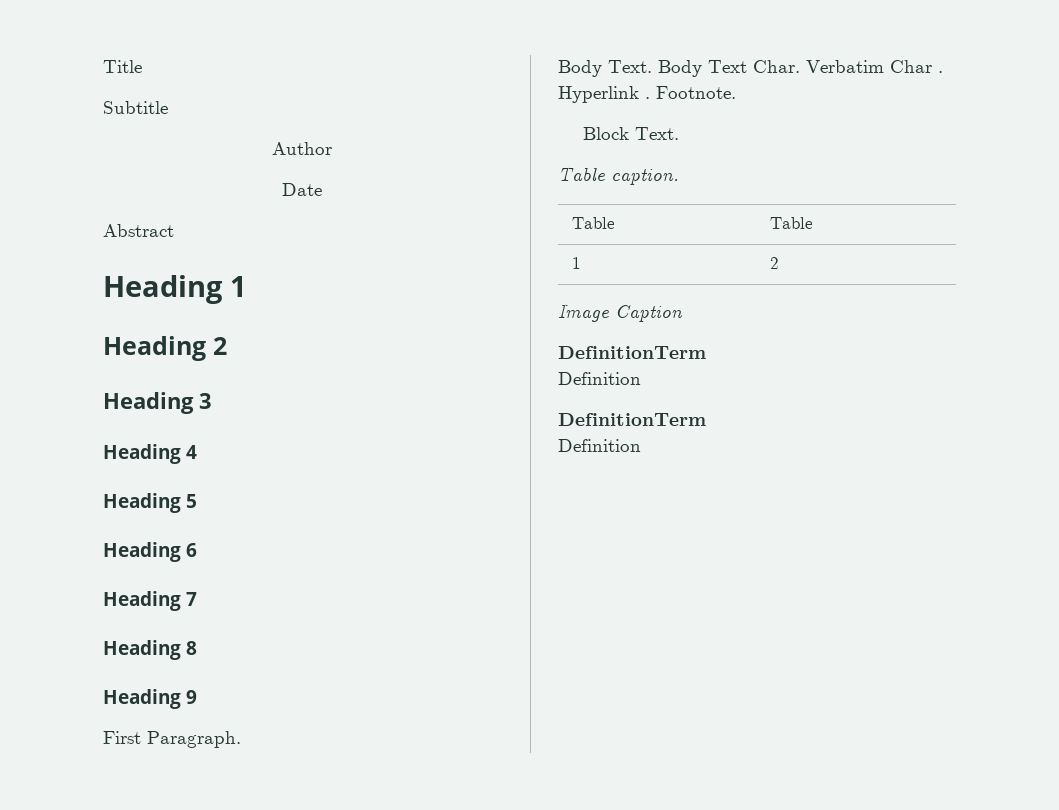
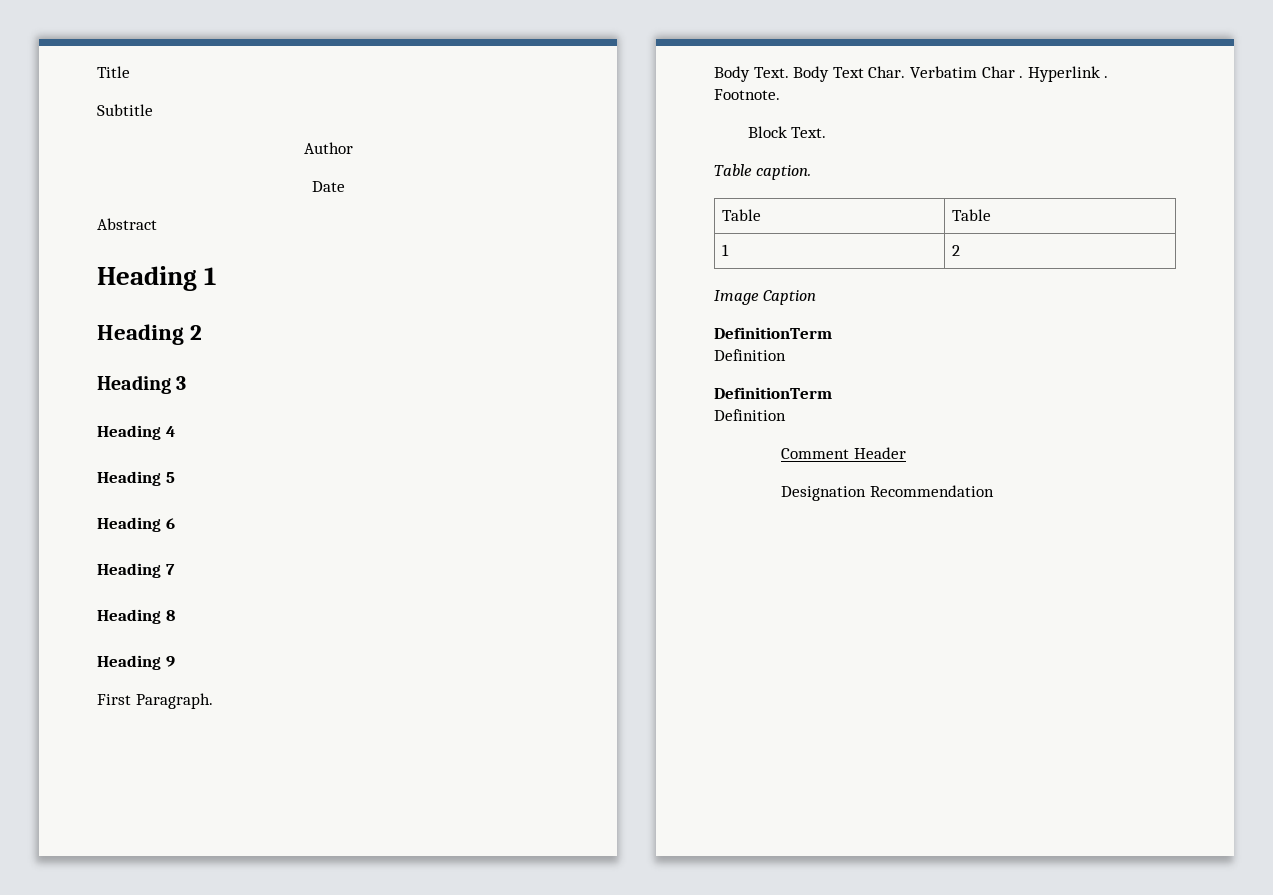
(641, 445) none -> [781,447,907,459] [781,485,995,501] // Comment Header // Designation Recommendation

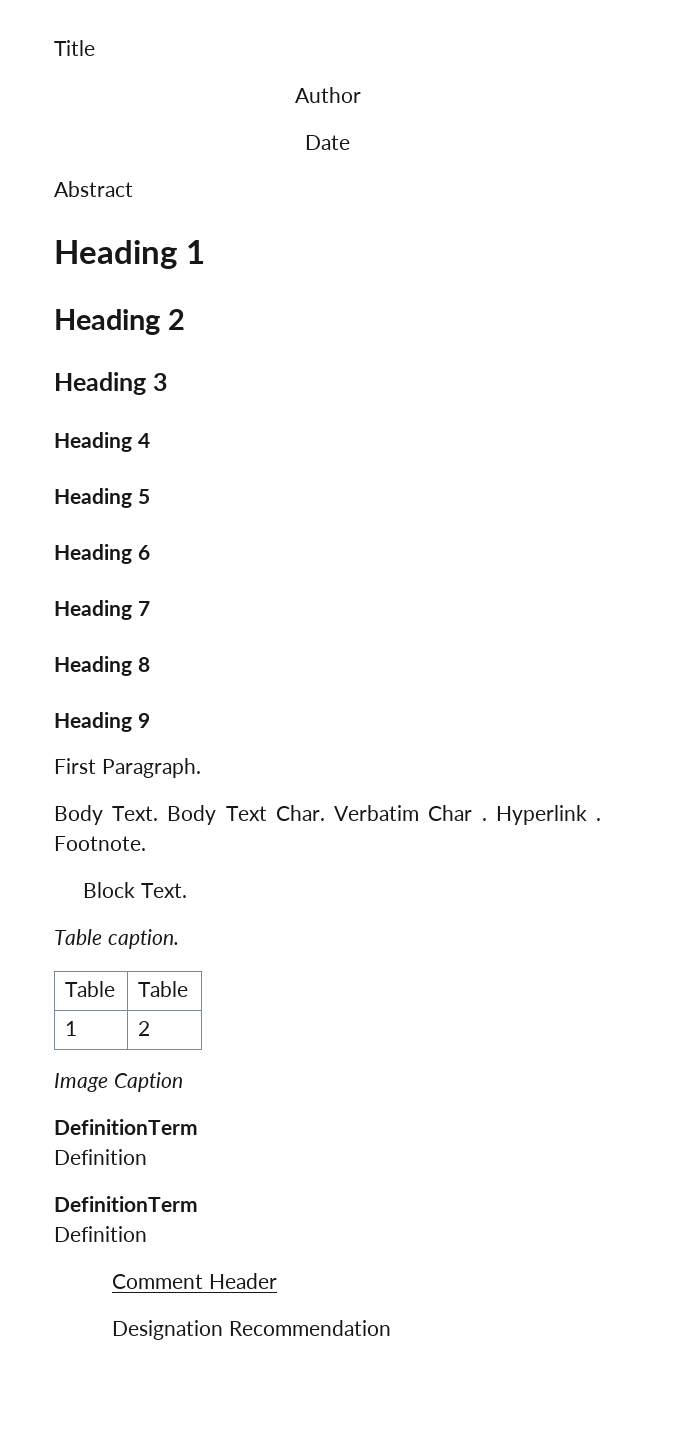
[97,104,153,116] // Subtitle -> (95, 48) none

